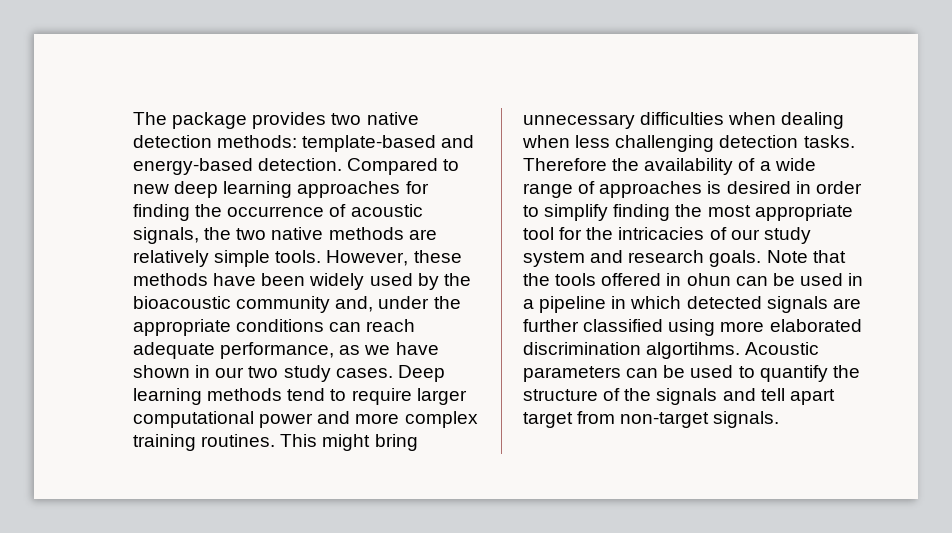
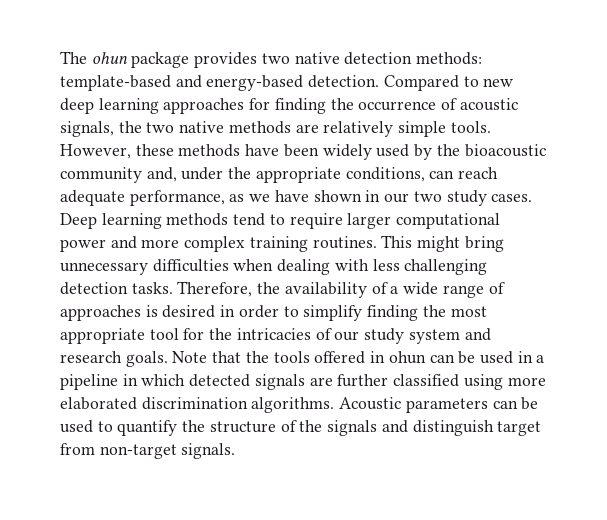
(167, 118) none -> [91,52,128,64] ohun
[236,319,325,332] conditions -> [345,167,425,182] conditions,
[522,135,570,148] when -> [334,259,369,271] with
[523,158,607,171] Therefore -> [177,281,253,297] Therefore,
[646,342,741,359] algortihms. -> [251,397,335,413] algorithms.
[760,388,835,405] tell apart -> [412,420,494,436] distinguish

